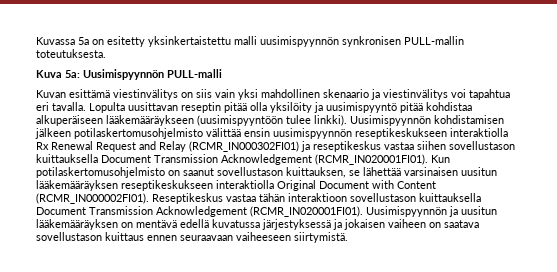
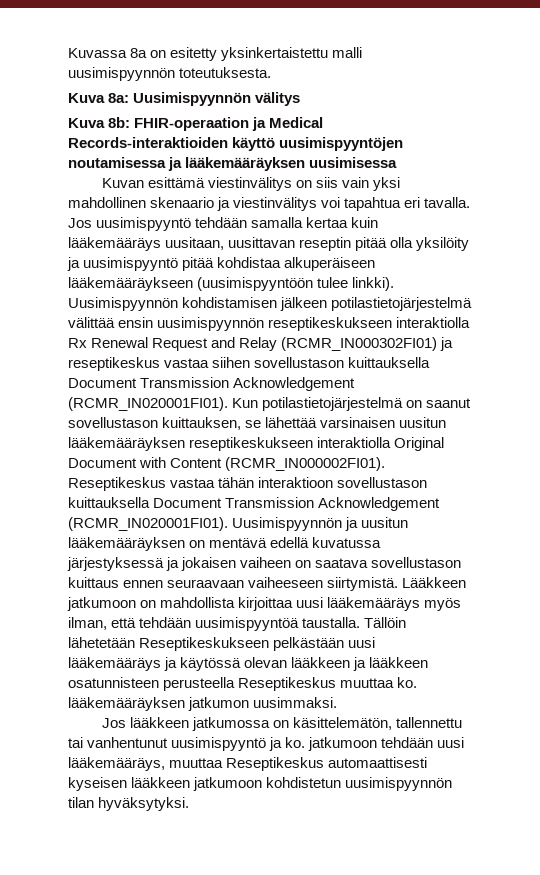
[78,37,89,45] 5a -> [130,48,148,58] 8a
[342,36,464,47] synkronisen PULL-mallin -> (175, 74) none
[65,69,222,80] 5a: Uusimispyynnön PULL-malli -> [108,92,301,106] [68,117,324,131] [68,137,404,151] [68,157,398,171] 8a: Uusimispyynnön välitys // Kuva 8b: FHIR-operaation ja Medical Records-interaktioiden käyttö uusimispyyntöjen noutamisessa ja lääkemääräyksen uusimisessa
[89,102,125,113] Lopulta -> [68,217,379,231] [68,237,225,251] Jos uusimispyyntö tehdään samalla kertaa kuin lääkemääräys uusitaan,
[74,128,203,139] potilaskertomusohjelmisto -> [331,297,473,311] potilastietojärjestelmä
[36,167,165,178] potilaskertomusohjelmisto -> [262,397,404,411] potilastietojärjestelmä
(348, 237) none -> [402,577,467,588] [67,597,462,611] [68,617,407,631] [68,637,376,651] [68,657,429,671] [68,677,418,691] [68,697,338,711] [101,717,462,731] [68,737,465,751] [68,757,428,771] [68,777,453,791] [68,797,190,811] Lääkkeen jatkumoon on mahdollista kirjoittaa uusi lääkemääräys myös ilman, että tehdään uusimispyyntöä taustalla. Tällöin lähetetään Reseptikeskukseen pelkästään uusi lääkemääräys ja käytössä olevan lääkkeen ja lääkkeen osatunnisteen perusteella Reseptikeskus muuttaa ko. lääkemääräyksen jatkumon uusimmaksi. // Jos lääkkeen jatkumossa on käsittelemätön, tallennettu tai vanhentunut uusimispyyntö ja ko. jatkumoon tehdään uusi lääkemääräys, muuttaa Reseptikeskus automaattisesti kyseisen lääkkeen jatkumoon kohdistetun uusimispyynnön tilan hyväksytyksi.

